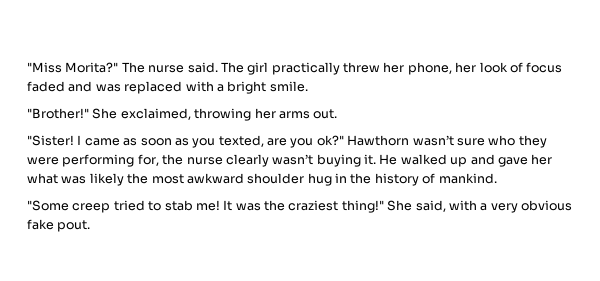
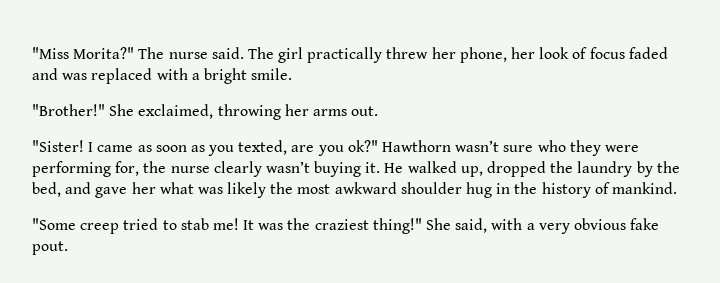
[450,157,468,167] up -> [460,161,680,177] [32,182,61,197] up, dropped the laundry by the bed,

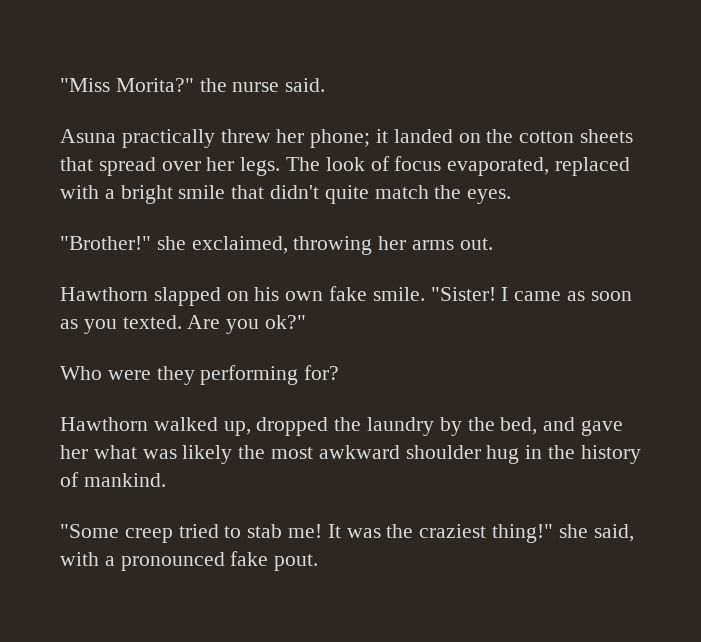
[138,47,165,59] The -> [199,78,227,92] the
[247,47,304,63] The girl -> [60,129,116,143] // Asuna
[459,47,668,63] [32,68,293,84] phone, her look of focus faded and was replaced with a bright smile. -> [310,129,634,148] [60,156,631,176] [60,185,512,204] phone; it landed on the cotton sheets that spread over her legs. The look of focus evaporated, replaced with a bright smile that didn't quite match the eyes.
[109,104,135,116] She -> [156,236,186,250] she
(379, 111) none -> [60,286,425,306] Hawthorn slapped on his own fake smile.
[238,140,315,155] texted, are -> [122,315,221,329] texted. Are
[382,140,639,156] [32,161,404,177] Hawthorn wasn’t sure who they were performing for, the nurse clearly wasn’t buying it. He -> [60,365,340,385] [60,417,148,431] // Who were they performing for? // Hawthorn
[426,218,452,230] She -> [558,524,588,538] she
[538,218,626,234] very obvious -> [120,552,225,571] pronounced

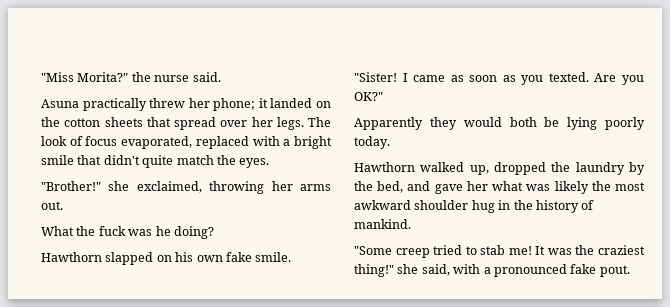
(493, 244) none -> [41,226,214,239] // What the fuck was he doing?
[265,315,307,329] [60,365,340,385] ok?" // Who were they performing for? -> [354,92,383,101] [354,117,645,130] [354,136,390,149] OK?" // Apparently they would both be lying poorly today.

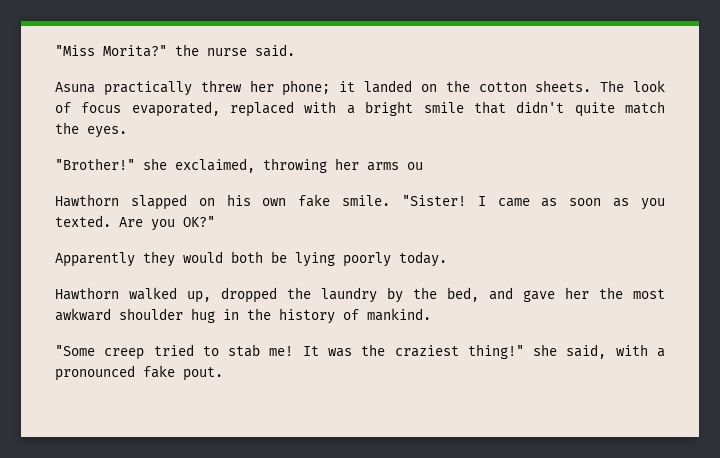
[104,117,304,130] sheets that spread over her legs. -> [535,80,592,92] sheets.
[41,201,63,210] [41,226,214,239] out. // What the fuck was he doing? -> [407,162,423,170] ou
[492,181,589,194] what was likely -> (589, 293) none

